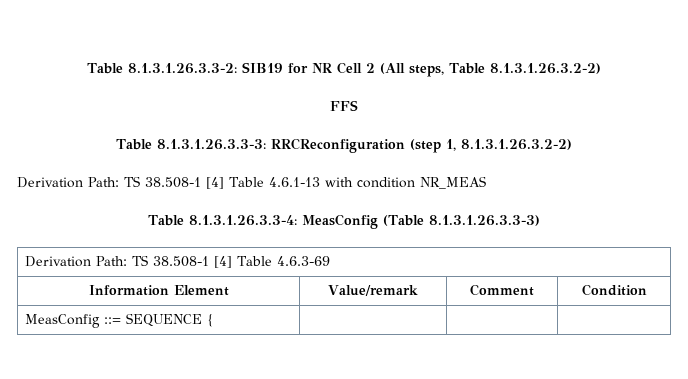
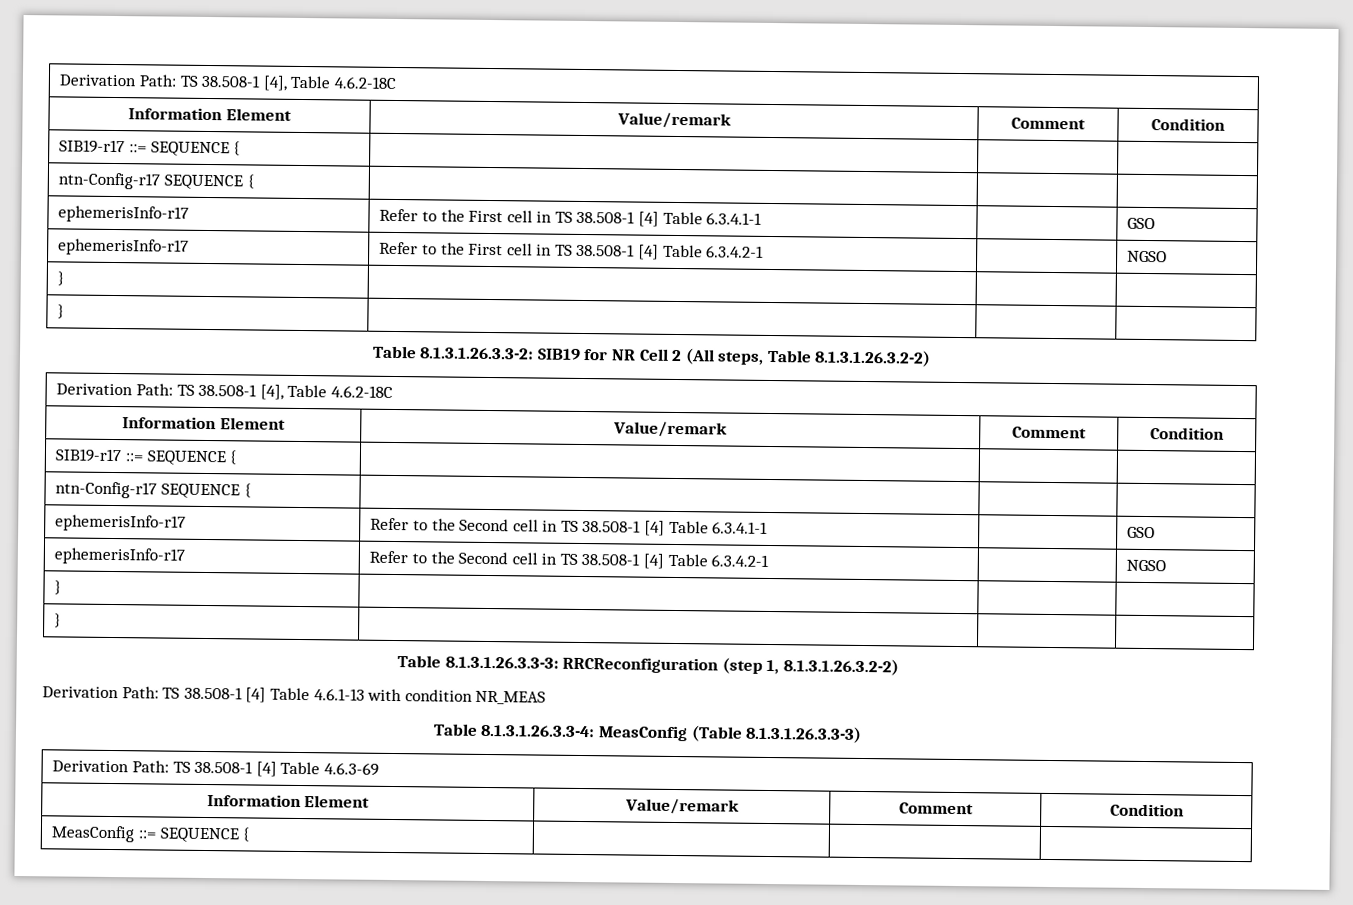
(87, 68) none -> [59,74,396,91] [128,107,292,121] [616,112,732,129] [1011,117,1086,130] [1151,118,1225,131] [59,139,242,157] [58,172,255,190] [58,205,190,223] [379,208,763,227] [1127,217,1156,230] [58,238,190,256] [379,241,765,260] [1127,250,1168,263] [57,271,66,286] [57,304,66,319] Derivation Path: TS 38.508-1 [4], Table 4.6.2-18C // Information Element | Value/remark | Comment | Condition // SIB19-r17 ::= SEQUENCE { | | | // ntn-Config-r17 SEQUENCE { | | | // ephemerisInfo-r17 | Refer to the First cell in TS 38.508-1 [4] Table 6.3.4.1-1 | | GSO // ephemerisInfo-r17 | Refer to the First cell in TS 38.508-1 [4] Table 6.3.4.2-1 | | NGSO // } | | | // } | | | //
[330,100,358,111] // FFS -> [56,383,393,400] [122,416,286,430] [613,421,728,438] [1012,426,1087,439] [1150,427,1224,440] [55,448,238,466] [55,481,252,499] [55,514,187,532] [370,517,769,536] [1127,526,1156,539] [54,547,186,565] [369,550,770,569] [1126,559,1167,572] [54,580,63,595] [54,613,63,628] // Derivation Path: TS 38.508-1 [4], Table 4.6.2-18C // Information Element | Value/remark | Comment | Condition // SIB19-r17 ::= SEQUENCE { | | | // ntn-Config-r17 SEQUENCE { | | | // ephemerisInfo-r17 | Refer to the Second cell in TS 38.508-1 [4] Table 6.3.4.1-1 | | GSO // ephemerisInfo-r17 | Refer to the Second cell in TS 38.508-1 [4] Table 6.3.4.2-1 | | NGSO // } | | | // } | | |

